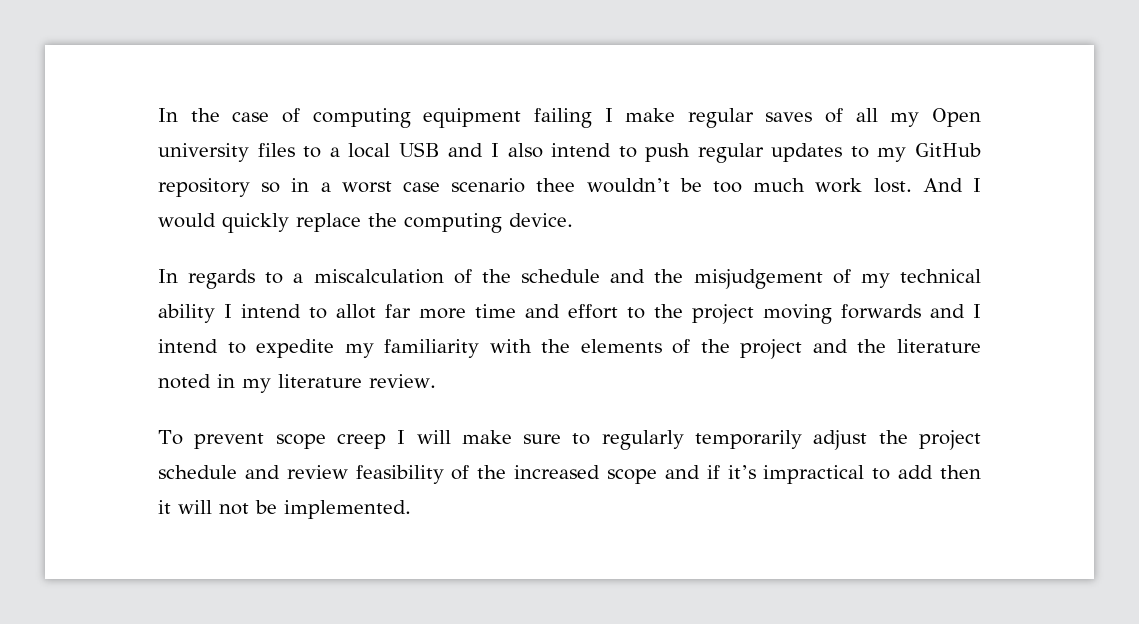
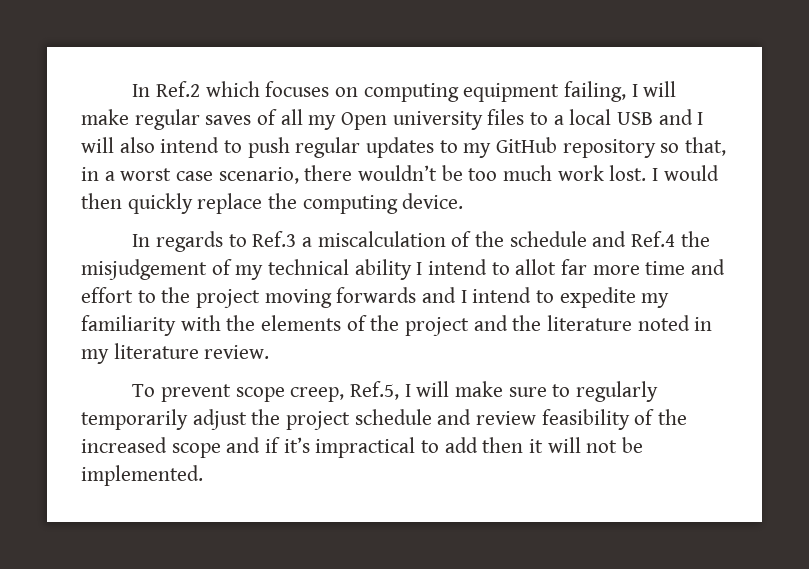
[158,108,613,128] In the case of computing equipment failing I -> [132,81,677,102] In Ref.2 which focuses on computing equipment failing, I will
(499, 150) none -> [81,137,114,153] will
(281, 187) none -> [685,137,727,156] that,
[451,178,576,193] scenario thee -> [218,165,353,184] scenario, there
[922,178,963,192] And -> (647, 173) none
(216, 220) none -> [81,193,122,209] then
(284, 278) none -> [252,231,297,247] Ref.3
(646, 276) none -> [630,231,675,247] Ref.4
[336,434,386,449] creep -> [290,381,399,402] creep, Ref.5,

